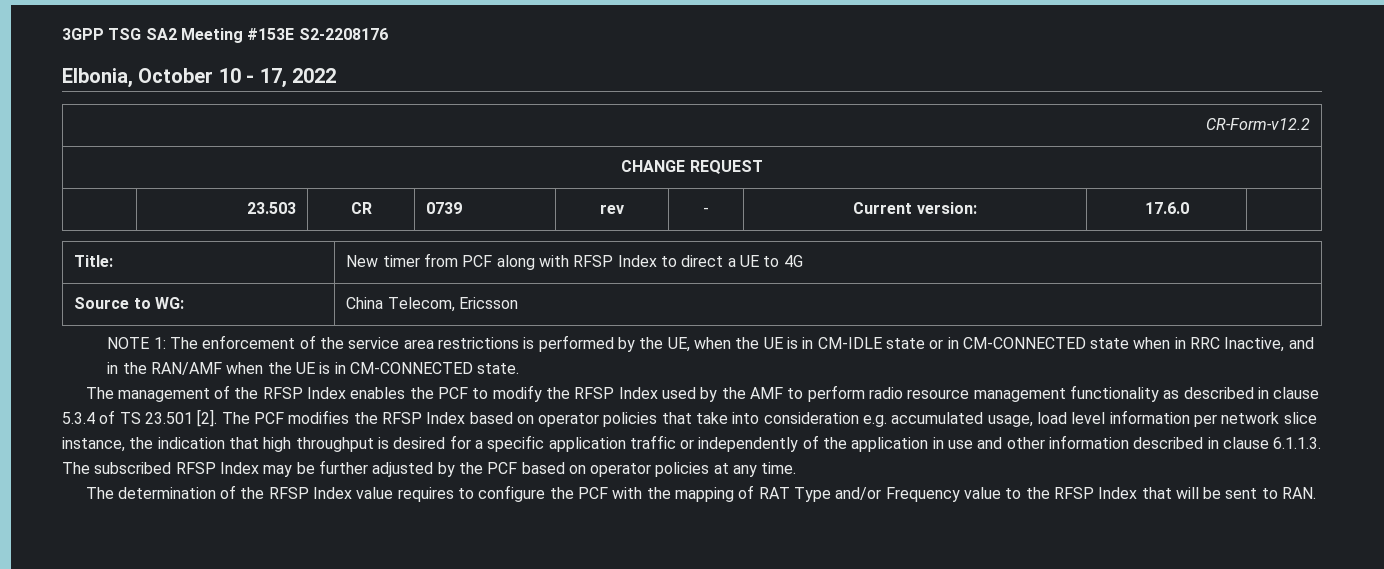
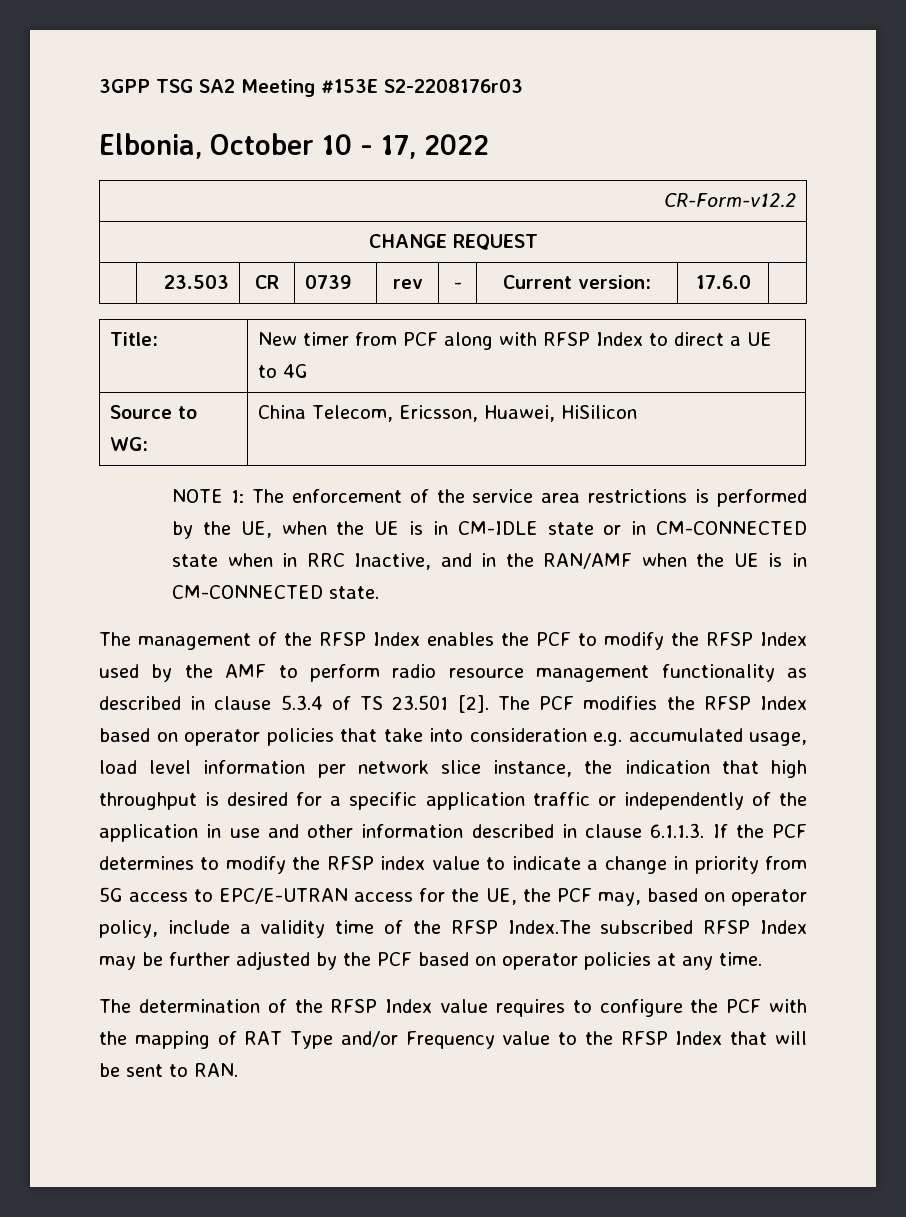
[298,28,388,40] S2-2208176 -> [384,79,523,93] S2-2208176r03
[459,297,519,309] Ericsson -> [399,405,638,422] Ericsson, Huawei, HiSilicon
[62,462,90,474] The -> [712,824,807,838] [99,856,807,874] [99,887,808,906] [99,920,591,938] If the PCF determines to modify the RFSP index value to indicate a change in priority from 5G access to EPC/E-UTRAN access for the UE, the PCF may, based on operator policy, include a validity time of the RFSP Index.The

